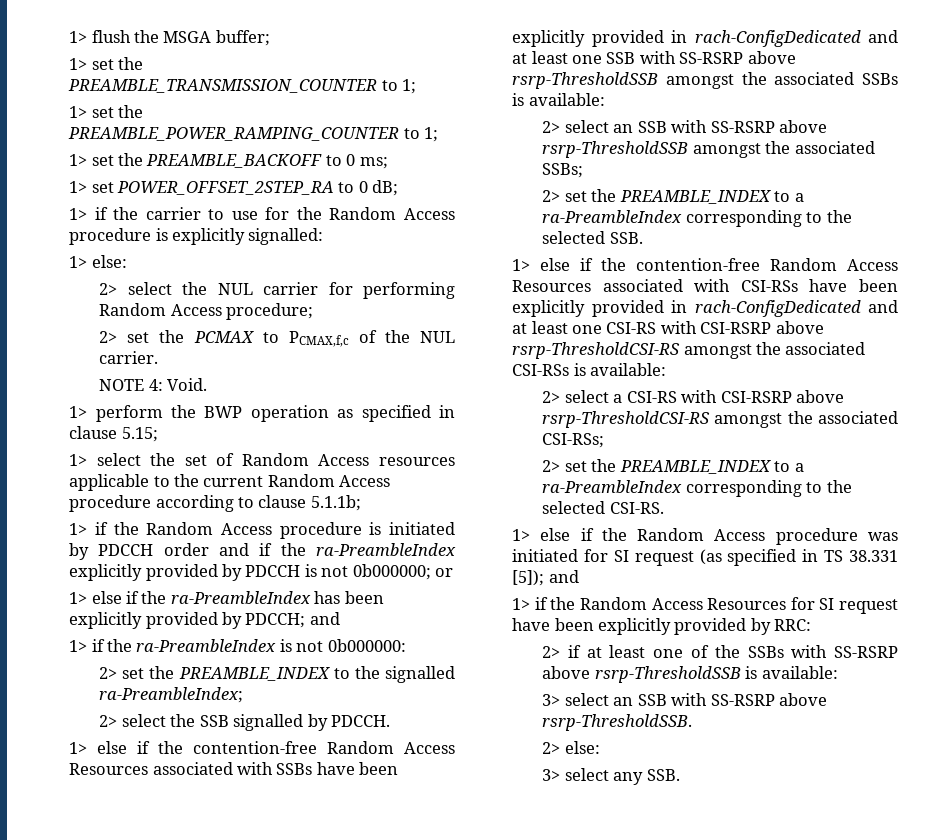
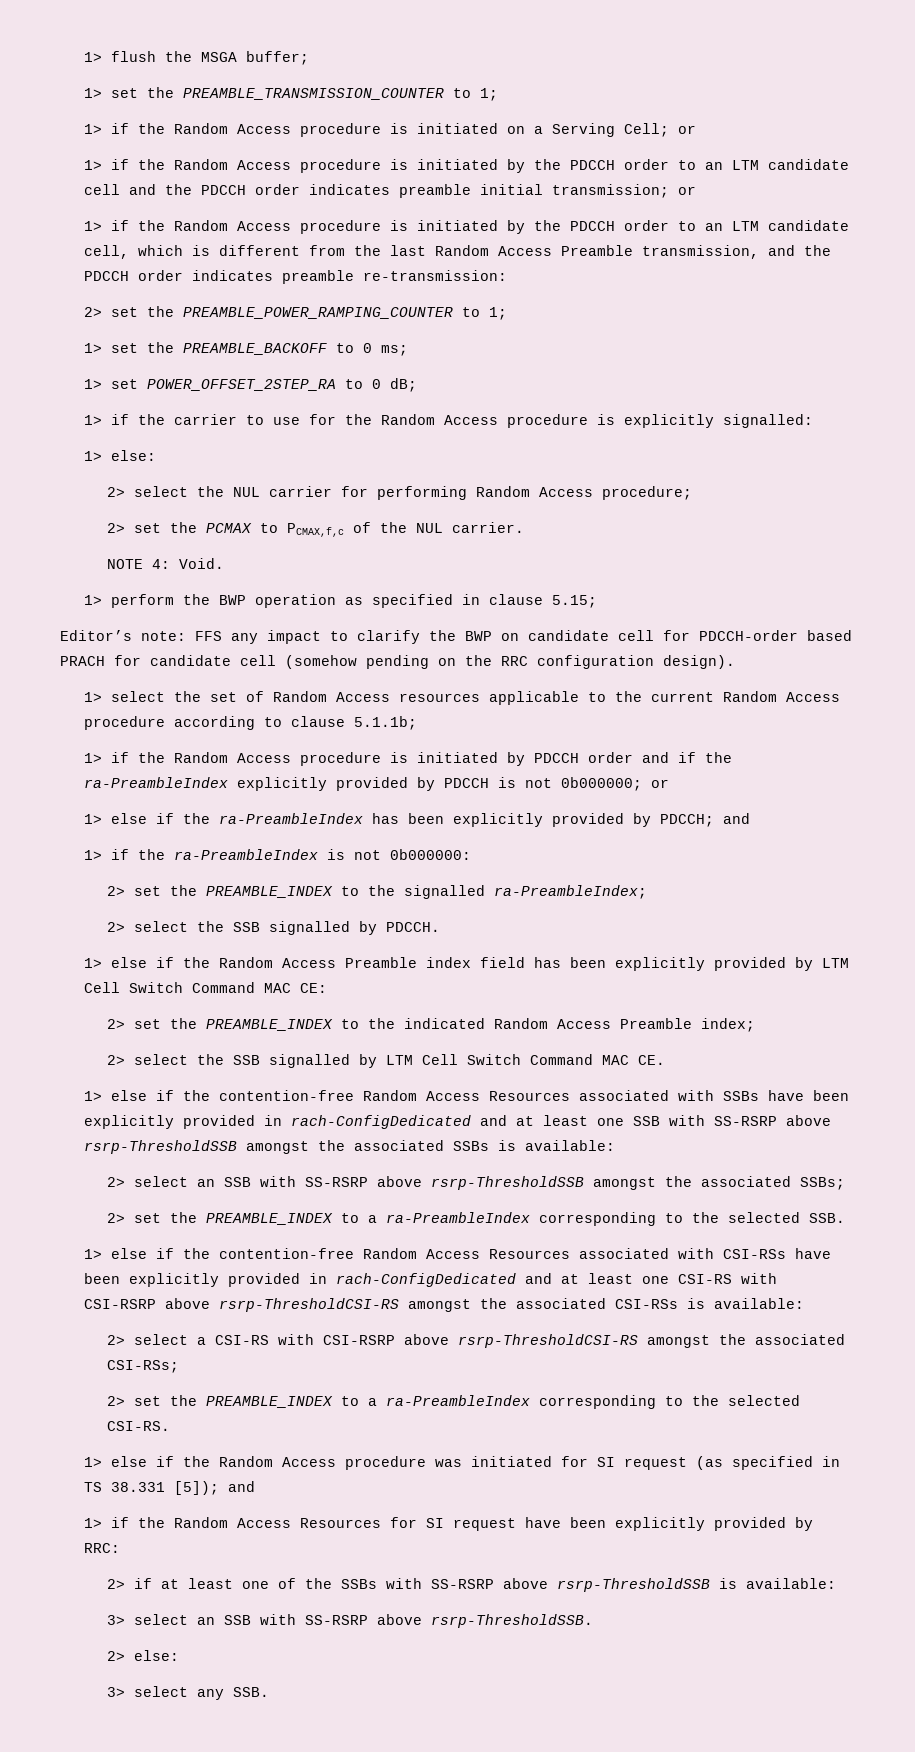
(88, 112) none -> [110,123,696,137] [83,159,849,173] [83,184,696,198] [83,220,849,234] [83,245,831,259] [83,270,507,284] [83,307,102,317] if the Random Access procedure is initiated on a Serving Cell; or // 1> if the Random Access procedure is initiated by the PDCCH order to an LTM candidate cell and the PDCCH order indicates preamble initial transmission; or // 1> if the Random Access procedure is initiated by the PDCCH order to an LTM candidate cell, which is different from the last Random Access Preamble transmission, and the PDCCH order indicates preamble re-transmission: // 2>
(158, 434) none -> [60,630,852,644] [60,655,735,669] // Editor’s note: FFS any impact to clarify the BWP on candidate cell for PDCCH-order based PRACH for candidate cell (somehow pending on the RRC configuration design).
(390, 721) none -> [83,957,849,971] [83,982,327,993] [107,1018,756,1032] [107,1054,666,1068] // 1> else if the Random Access Preamble index field has been explicitly provided by LTM Cell Switch Command MAC CE: // 2> set the PREAMBLE_INDEX to the indicated Random Access Preamble index; // 2> select the SSB signalled by LTM Cell Switch Command MAC CE.

